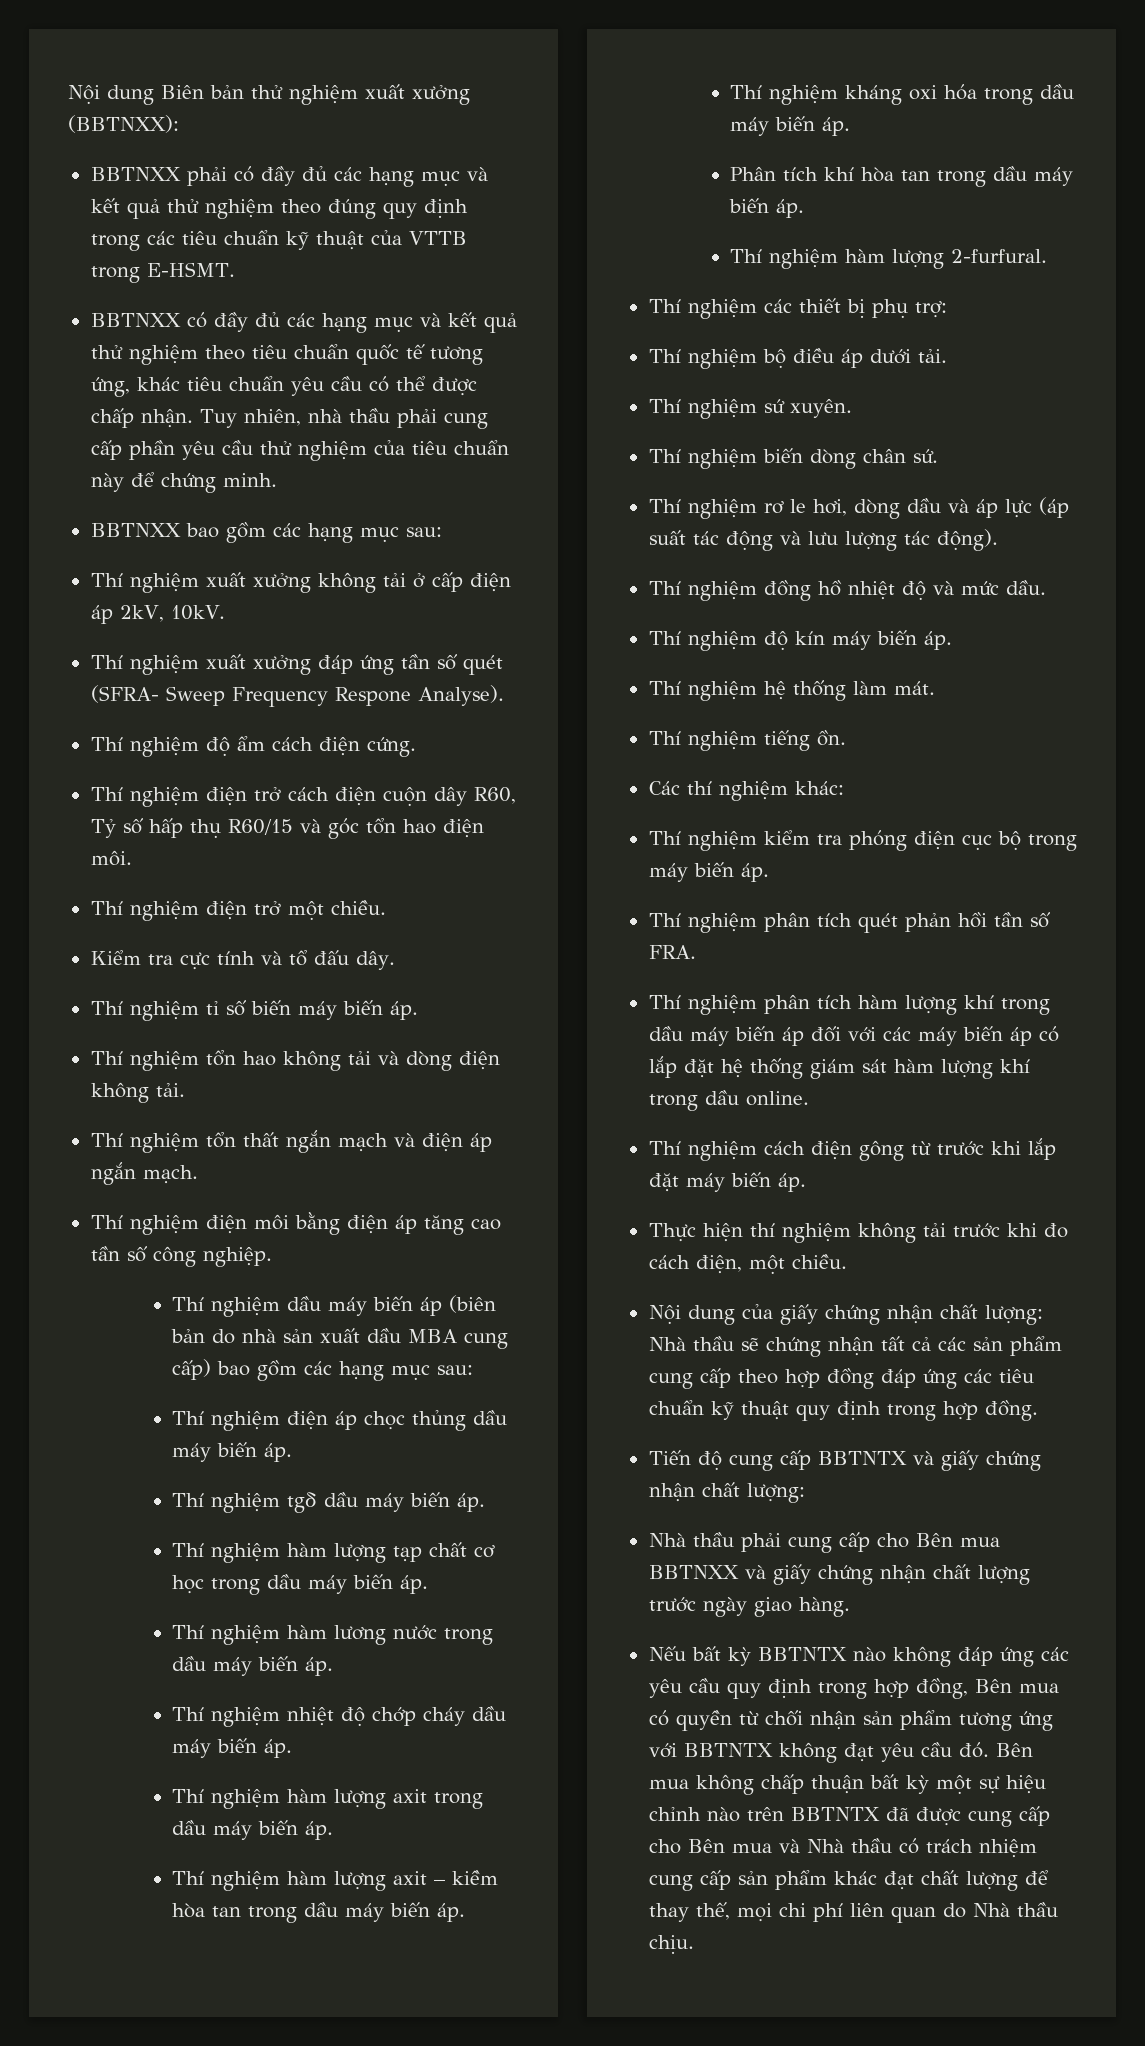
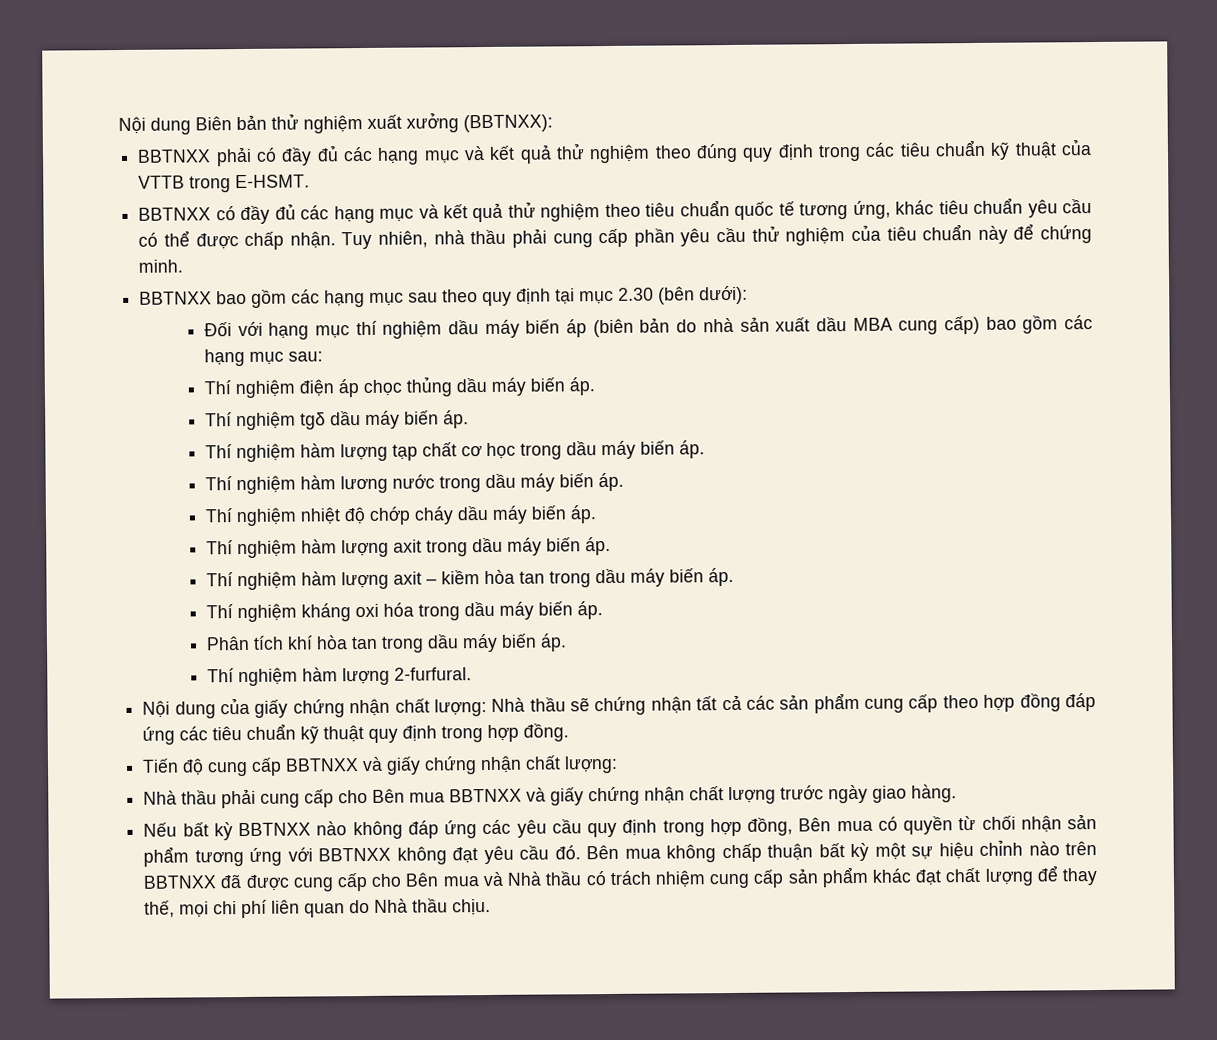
[405,527,442,537] [90,572,511,593] [90,605,226,624] [90,654,503,675] [90,685,504,707] [90,736,416,757] [90,786,516,807] [90,818,484,839] [90,850,132,866] [90,900,386,921] [90,950,395,970] [90,1000,418,1021] [90,1050,500,1071] [90,1082,185,1103] [90,1130,492,1153] [90,1162,198,1185] [90,1212,501,1235] [90,1246,272,1267] [172,1297,205,1311] sau: // Thí nghiệm xuất xưởng không tải ở cấp điện áp 2kV, 10kV. // Thí nghiệm xuất xưởng đáp ứng tần số quét (SFRA- Sweep Frequency Respone Analyse). // Thí nghiệm độ ẩm cách điện cứng. // Thí nghiệm điện trở cách điện cuộn dây R60, Tỷ số hấp thụ R60/15 và góc tổn hao điện môi. // Thí nghiệm điện trở một chiều. // Kiểm tra cực tính và tổ đấu dây. // Thí nghiệm tỉ số biến máy biến áp. // Thí nghiệm tổn hao không tải và dòng điện không tải. // Thí nghiệm tổn thất ngắn mạch và điện áp ngắn mạch. // Thí nghiệm điện môi bằng điện áp tăng cao tần số công nghiệp. // Thí -> [408,285,749,307] [203,320,377,340] sau theo quy định tại mục 2.30 (bên dưới): // Đối với hạng mục thí
[648,298,947,319] [648,348,947,369] [648,399,852,419] [648,448,938,469] [648,497,1069,519] [648,529,998,551] [648,580,1046,601] [648,630,952,651] [648,680,935,701] [648,730,846,751] [648,781,844,801] [648,830,1077,851] [648,862,769,882] [648,912,1050,933] [648,945,696,959] [648,994,1050,1015] [648,1026,1059,1046] [648,1056,1030,1079] [648,1090,809,1111] [648,1138,1056,1161] [648,1172,806,1192] [648,1222,1068,1243] [648,1254,847,1274] // Thí nghiệm các thiết bị phụ trợ: // Thí nghiệm bộ điều áp dưới tải. // Thí nghiệm sứ xuyên. // Thí nghiệm biến dòng chân sứ. // Thí nghiệm rơ le hơi, dòng dầu và áp lực (áp suất tác động và lưu lượng tác động). // Thí nghiệm đồng hồ nhiệt độ và mức dầu. // Thí nghiệm độ kín máy biến áp. // Thí nghiệm hệ thống làm mát. // Thí nghiệm tiếng ồn. // Các thí nghiệm khác: // Thí nghiệm kiểm tra phóng điện cục bộ trong máy biến áp. // Thí nghiệm phân tích quét phản hồi tần số FRA. // Thí nghiệm phân tích hàm lượng khí trong dầu máy biến áp đối với các máy biến áp có lắp đặt hệ thống giám sát hàm lượng khí trong dầu online. // Thí nghiệm cách điện gông từ trước khi lắp đặt máy biến áp. // Thực hiện thí nghiệm không tải trước khi đo cách điện, một chiều. -> (472, 674) none
[817,1451,907,1465] BBTNTX -> [285,758,360,772] BBTNXX
[757,1647,847,1661] BBTNTX -> [238,822,311,837] BBTNXX
[683,1743,773,1757] BBTNTX -> [318,847,392,862] BBTNXX
[790,1807,880,1821] BBTNTX -> [143,875,218,889] BBTNXX

